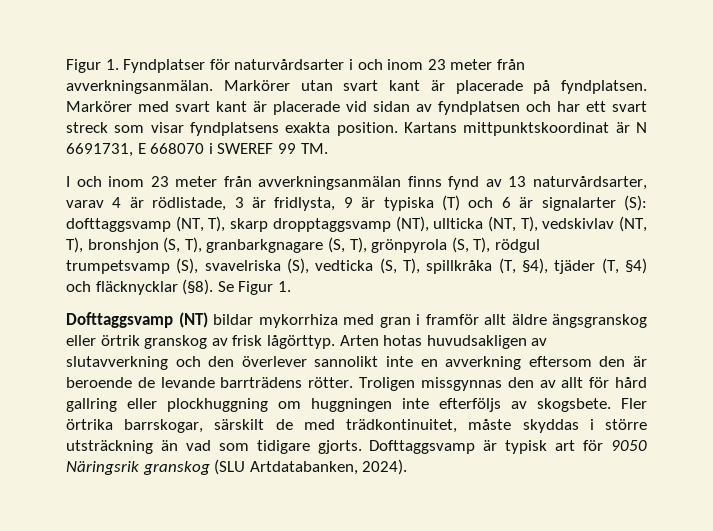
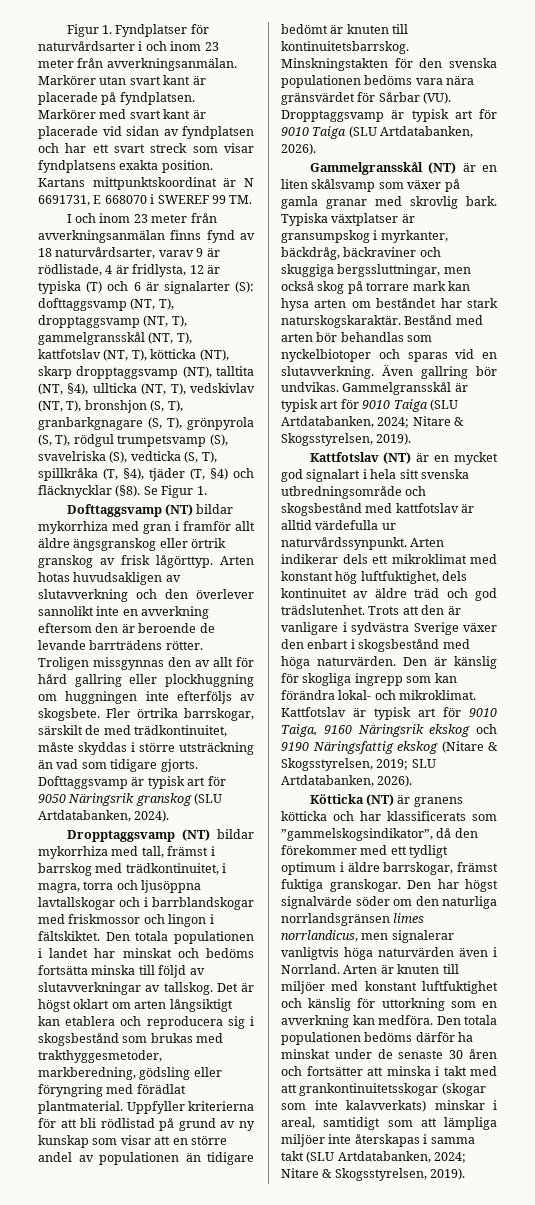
[508,176,527,187] 13 -> [38,248,52,257] 18
[112,197,353,211] 4 är rödlistade, 3 är fridlysta, 9 -> [196,248,220,257] [38,264,204,277] 9 är rödlistade, 4 är fridlysta, 12
[230,216,429,232] skarp dropptaggsvamp (NT), -> [38,315,187,328] [38,332,192,345] [38,349,229,361] [38,366,255,379] [38,383,89,395] dropptaggsvamp (NT, T), gammelgransskål (NT, T), kattfotslav (NT, T), kötticka (NT), skarp dropptaggsvamp (NT), talltita (NT, §4),
(408, 467) none -> [66,829,254,842] [38,846,215,859] [38,863,227,876] [38,880,202,893] [38,897,254,910] [38,914,214,927] [38,931,254,944] [38,948,254,958] [38,965,205,978] [38,982,254,995] [38,999,233,1012] [38,1016,254,1029] [38,1033,224,1046] [38,1050,162,1063] [38,1067,222,1080] [38,1084,186,1097] [38,1101,254,1114] [38,1118,256,1131] [38,1135,227,1148] [38,1152,254,1165] [281,24,409,34] [281,41,409,54] [281,58,497,71] [281,75,475,88] [281,92,452,105] [281,109,497,122] [281,126,474,139] [281,143,316,155] [309,162,497,175] [281,179,460,192] [281,196,497,209] [281,213,415,226] [281,230,448,243] [281,247,441,260] [281,264,471,277] [281,281,470,294] [281,298,498,311] [281,315,483,328] [281,332,433,342] [281,349,497,362] [281,365,497,379] [281,382,468,395] [281,399,458,412] [281,416,465,428] [281,433,412,446] [309,452,498,465] [281,469,469,482] [281,486,427,499] [281,503,475,516] [281,520,396,530] [281,537,445,550] [281,554,497,564] [281,571,468,584] [281,588,497,601] [281,605,461,615] [281,622,497,635] [281,639,470,652] [281,656,497,669] [281,673,457,686] [281,690,477,700] [281,707,497,720] [281,724,497,737] [281,741,498,754] [281,758,436,771] [281,775,413,787] [309,794,463,807] [281,811,497,821] [281,828,478,841] [281,845,449,858] [281,862,498,875] [281,879,498,892] [281,896,497,909] [281,913,425,926] [281,930,454,943] [281,947,497,960] [281,964,459,974] [281,981,498,994] [281,998,497,1011] [281,1015,497,1028] [281,1032,474,1045] [281,1049,497,1059] [281,1066,497,1076] [281,1083,486,1096] [281,1100,497,1112] [281,1117,497,1130] [281,1134,475,1147] [281,1151,467,1163] [281,1168,466,1181] // Dropptaggsvamp (NT) bildar mykorrhiza med tall, främst i barrskog med trädkontinuitet, i magra, torra och ljusöppna lavtallskogar och i barrblandskogar med friskmossor och lingon i fältskiktet. Den totala populationen i landet har minskat och bedöms fortsätta minska till följd av slutavverkningar av tallskog. Det är högst oklart om arten långsiktigt kan etablera och reproducera sig i skogsbestånd som brukas med trakthyggesmetoder, markberedning, gödsling eller föryngring med förädlat plantmaterial. Uppfyller kriterierna för att bli rödlistad på grund av ny kunskap som visar att en större andel av populationen än tidigare bedömt är knuten till kontinuitetsbarrskog. Minskningstakten för den svenska populationen bedöms vara nära gränsvärdet för Sårbar (VU). Dropptaggsvamp är typisk art för 9010 Taiga (SLU Artdatabanken, 2026). // Gammelgransskål (NT) är en liten skålsvamp som växer på gamla granar med skrovlig bark. Typiska växtplatser är gransumpskog i myrkanter, bäckdråg, bäckraviner och skuggiga bergssluttningar, men också skog på torrare mark kan hysa arten om beståndet har stark naturskogskaraktär. Bestånd med arten bör behandlas som nyckelbiotoper och sparas vid en slutavverkning. Även gallring bör undvikas. Gammelgransskål är typisk art för 9010 Taiga (SLU Artdatabanken, 2024; Nitare & Skogsstyrelsen, 2019). // Kattfotslav (NT) är en mycket god signalart i hela sitt svenska utbredningsområde och skogsbestånd med kattfotslav är alltid värdefulla ur naturvårdssynpunkt. Arten indikerar dels ett mikroklimat med konstant hög luftfuktighet, dels kontinuitet av äldre träd och god trädslutenhet. Trots att den är vanligare i sydvästra Sverige växer den enbart i skogsbestånd med höga naturvärden. Den är känslig för skogliga ingrepp som kan förändra lokal- och mikroklimat. Kattfotslav är typisk art för 9010 Taiga, 9160 Näringsrik ekskog och 9190 Näringsfattig ekskog (Nitare & Skogsstyrelsen, 2019; SLU Artdatabanken, 2026). // Kötticka (NT) är granens kötticka och har klassificerats som ”gammelskogsindikator”, då den förekommer med ett tydligt optimum i äldre barrskogar, främst fuktiga granskogar. Den har högst signalvärde söder om den naturliga norrlandsgränsen limes norrlandicus, men signalerar vanligtvis höga naturvärden även i Norrland. Arten är knuten till miljöer med konstant luftfuktighet och känslig för uttorkning som en avverkning kan medföra. Den totala populationen bedöms därför ha minskat under de senaste 30 åren och fortsätter att minska i takt med att grankontinuitetsskogar (skogar som inte kalavverkats) minskar i areal, samtidigt som att lämpliga miljöer inte återskapas i samma takt (SLU Artdatabanken, 2024; Nitare & Skogsstyrelsen, 2019).

